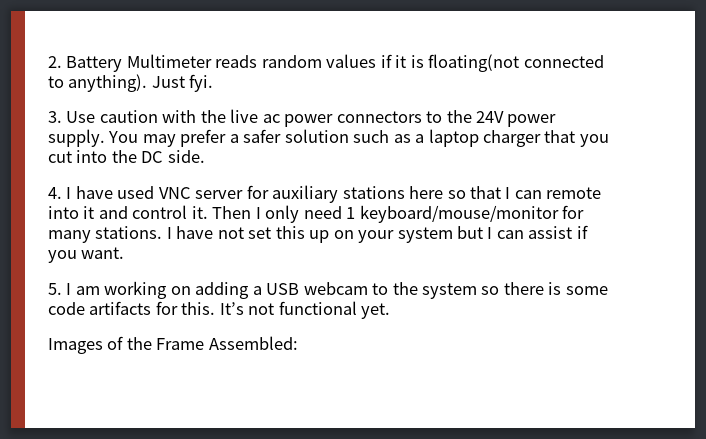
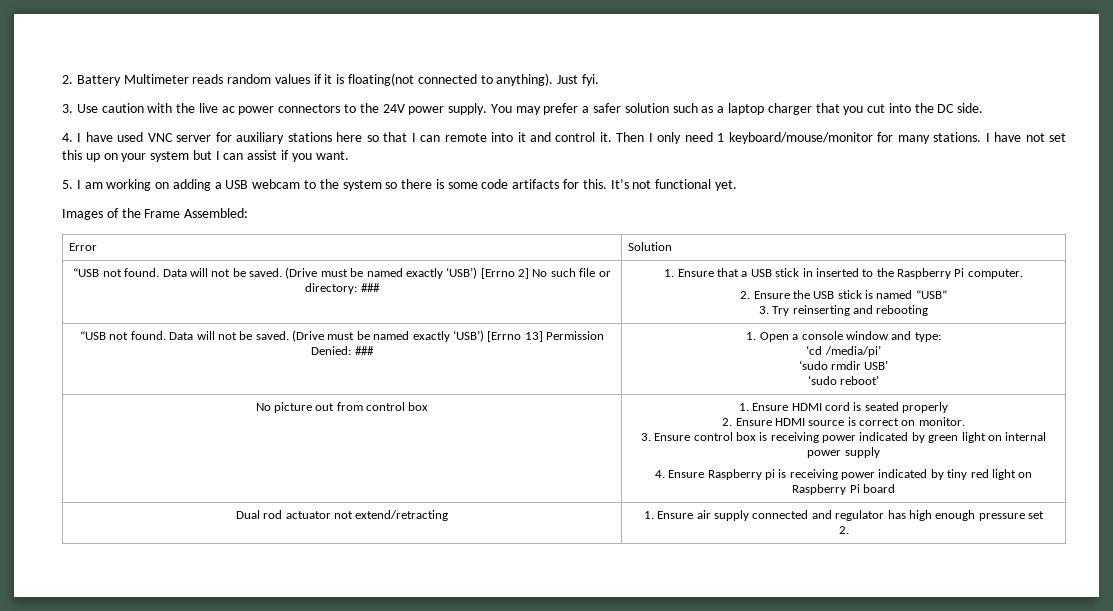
(298, 343) none -> [68,243,97,251] [627,242,672,251] [73,267,611,279] [305,283,380,294] [664,268,1023,279] [740,290,947,299] [758,305,929,316] [80,330,604,342] [311,346,374,355] [746,331,941,342] [806,345,881,357] [798,360,889,370] [807,375,880,385] [255,402,429,413] [738,402,949,413] [722,417,965,426] [640,432,1047,443] [807,447,880,458] [654,469,1033,480] [792,484,895,495] [235,510,449,521] [643,510,1045,521] [838,526,849,534] // Error | Solution // “USB not found. Data will not be saved. (Drive must be named exactly ‘USB’) [Errno 2] No such file or directory: ### | 1. Ensure that a USB stick in inserted to the Raspberry Pi computer. // 2. Ensure the USB stick is named “USB” // 3. Try reinserting and rebooting // “USB not found. Data will not be saved. (Drive must be named exactly ‘USB’) [Errno 13] Permission Denied: ### | 1. Open a console window and type: // ‘cd /media/pi’ // ‘sudo rmdir USB’ // ‘sudo reboot’ // No picture out from control box | 1. Ensure HDMI cord is seated properly // 2. Ensure HDMI source is correct on monitor. // 3. Ensure control box is receiving power indicated by green light on internal power supply // 4. Ensure Raspberry pi is receiving power indicated by tiny red light on Raspberry Pi board // Dual rod actuator not extend/retracting | 1. Ensure air supply connected and regulator has high enough pressure set // 2.

